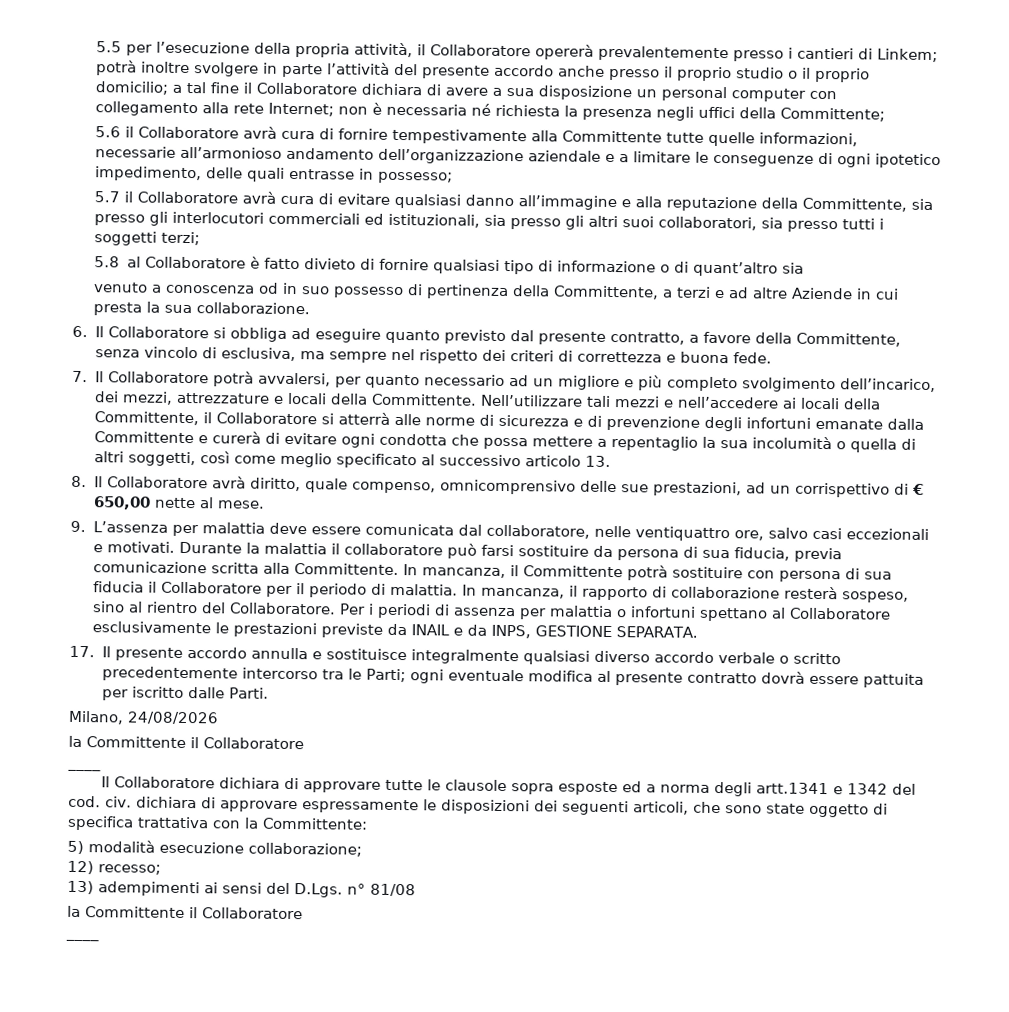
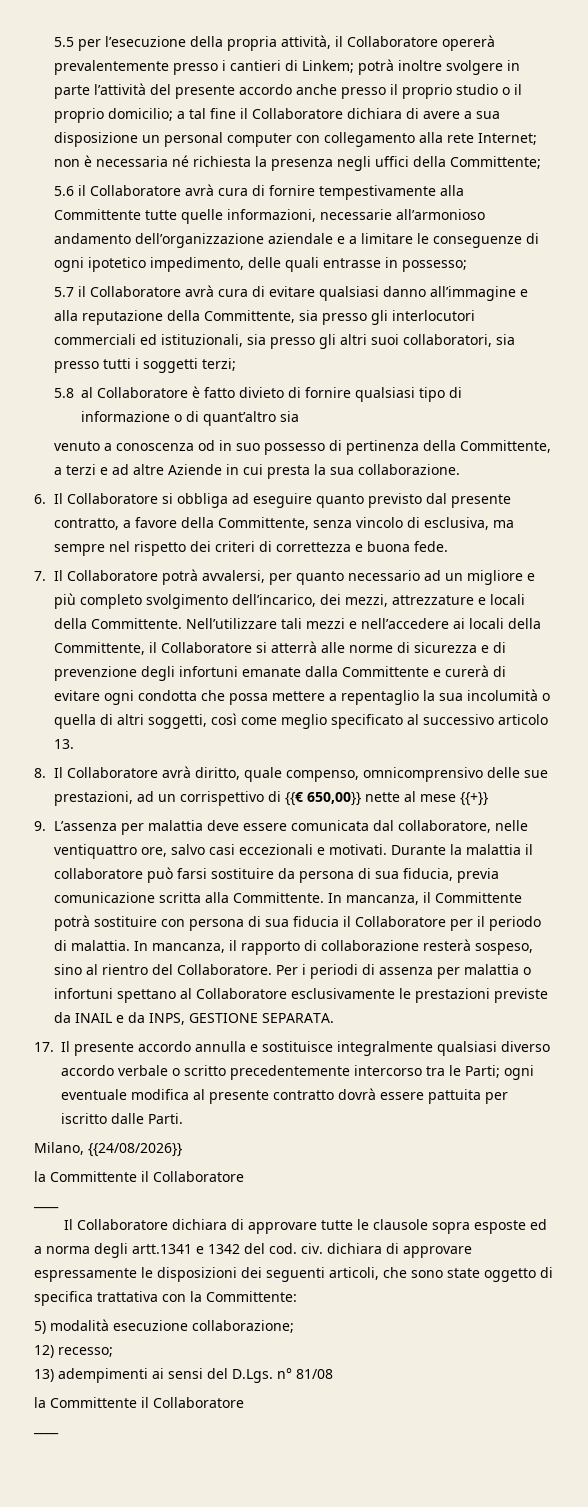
[911,483,924,495] [92,496,265,510] € 650,00 nette al mese. -> [284,791,488,806] {{€ 650,00}} nette al mese {{+}}
[127,711,219,725] 24/08/2026 -> [88,1143,182,1157] {{24/08/2026}}

